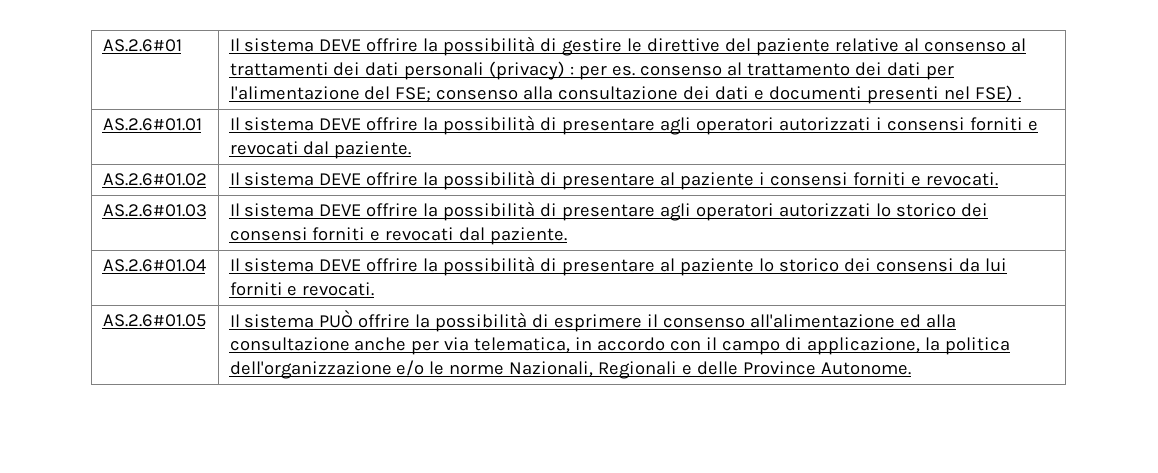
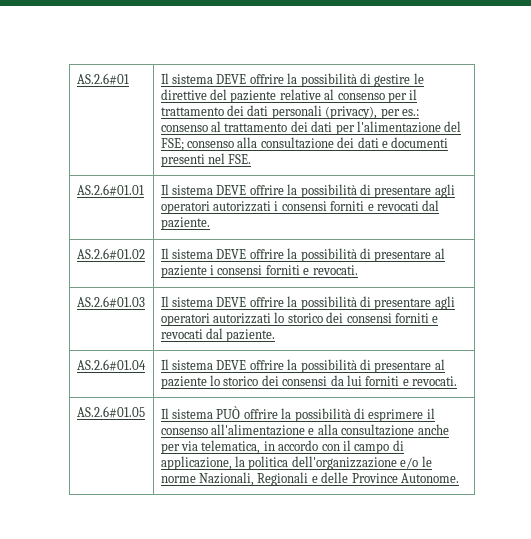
[1011,38,1027,52] [229,61,636,80] al trattamenti dei dati personali (privacy) : per es. -> [387,89,418,103] [160,105,419,119] per il trattamento dei dati personali (privacy), per es.:
[975,85,1022,102] FSE) . -> [228,154,252,164] FSE.
[900,314,922,328] ed -> [308,428,315,435] e

